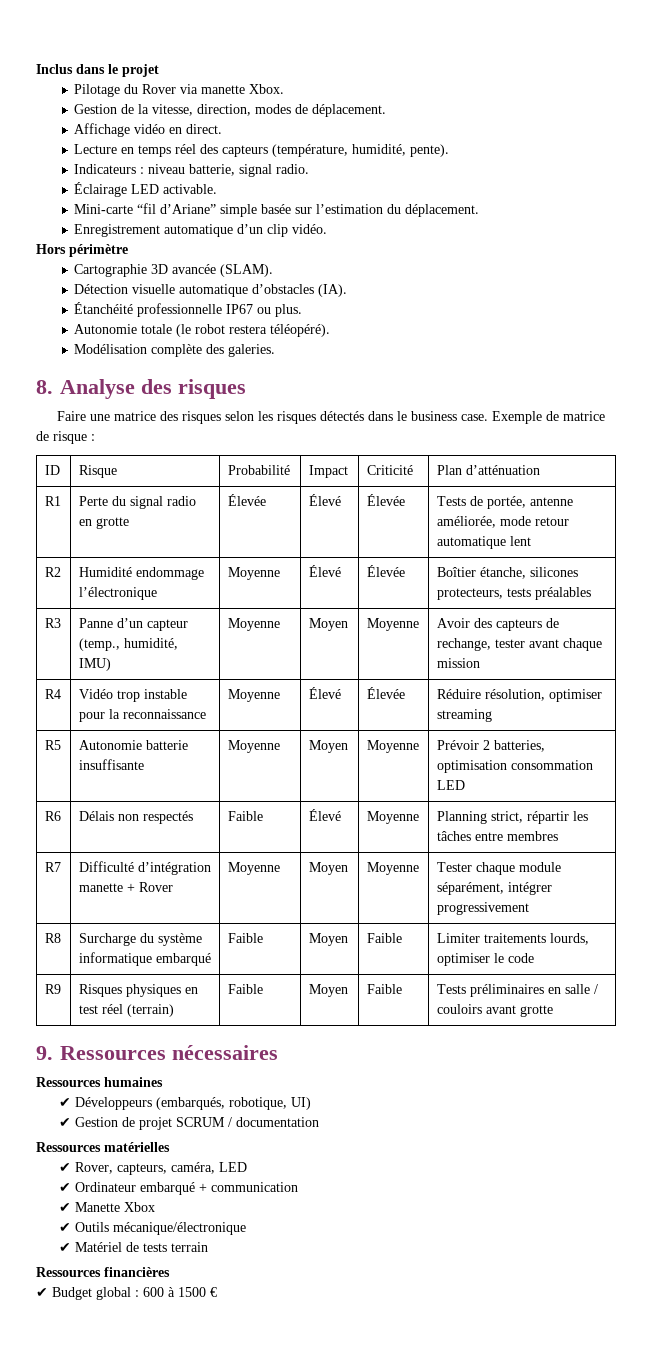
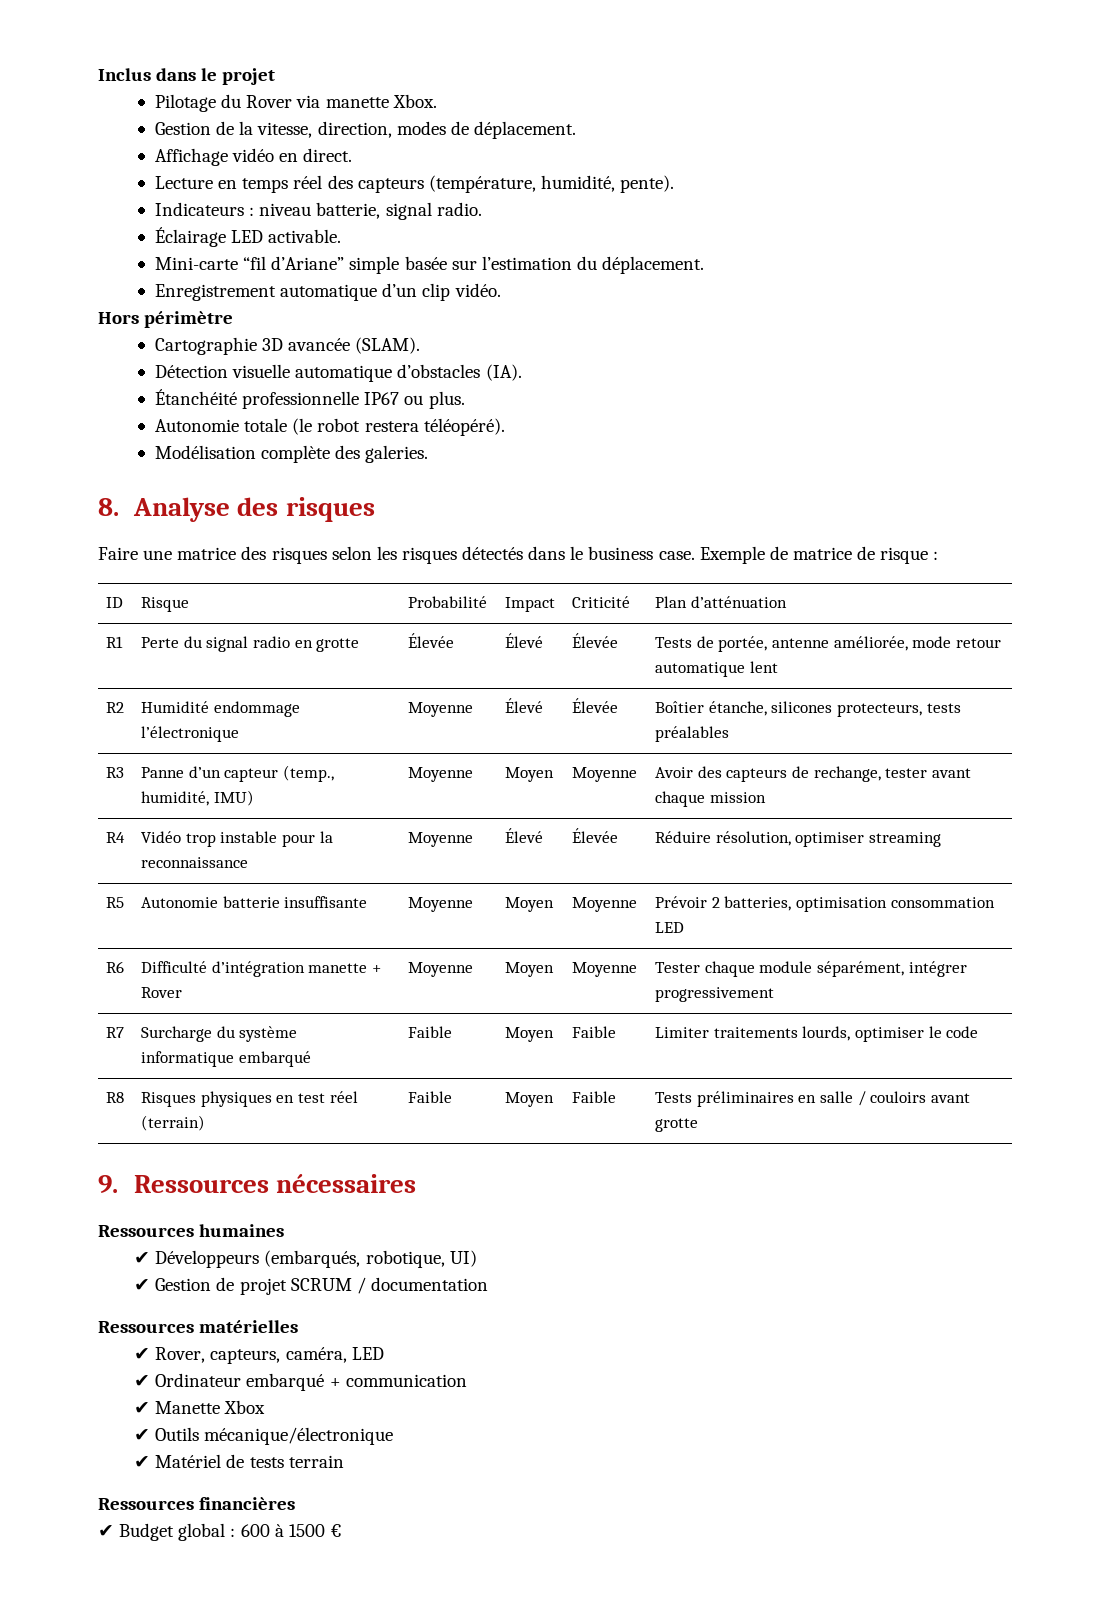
[78,811,193,824] [227,811,263,821] [308,809,341,821] [366,811,419,824] [436,811,588,824] [436,831,558,841] [44,862,61,872] | Délais non respectés | Faible | Élevé | Moyenne | Planning strict, répartir les tâches entre membres // R7 -> (125, 967) none
[44,933,61,943] R8 -> [106,1027,125,1038] R7
[44,984,61,994] R9 -> [106,1092,125,1103] R8

